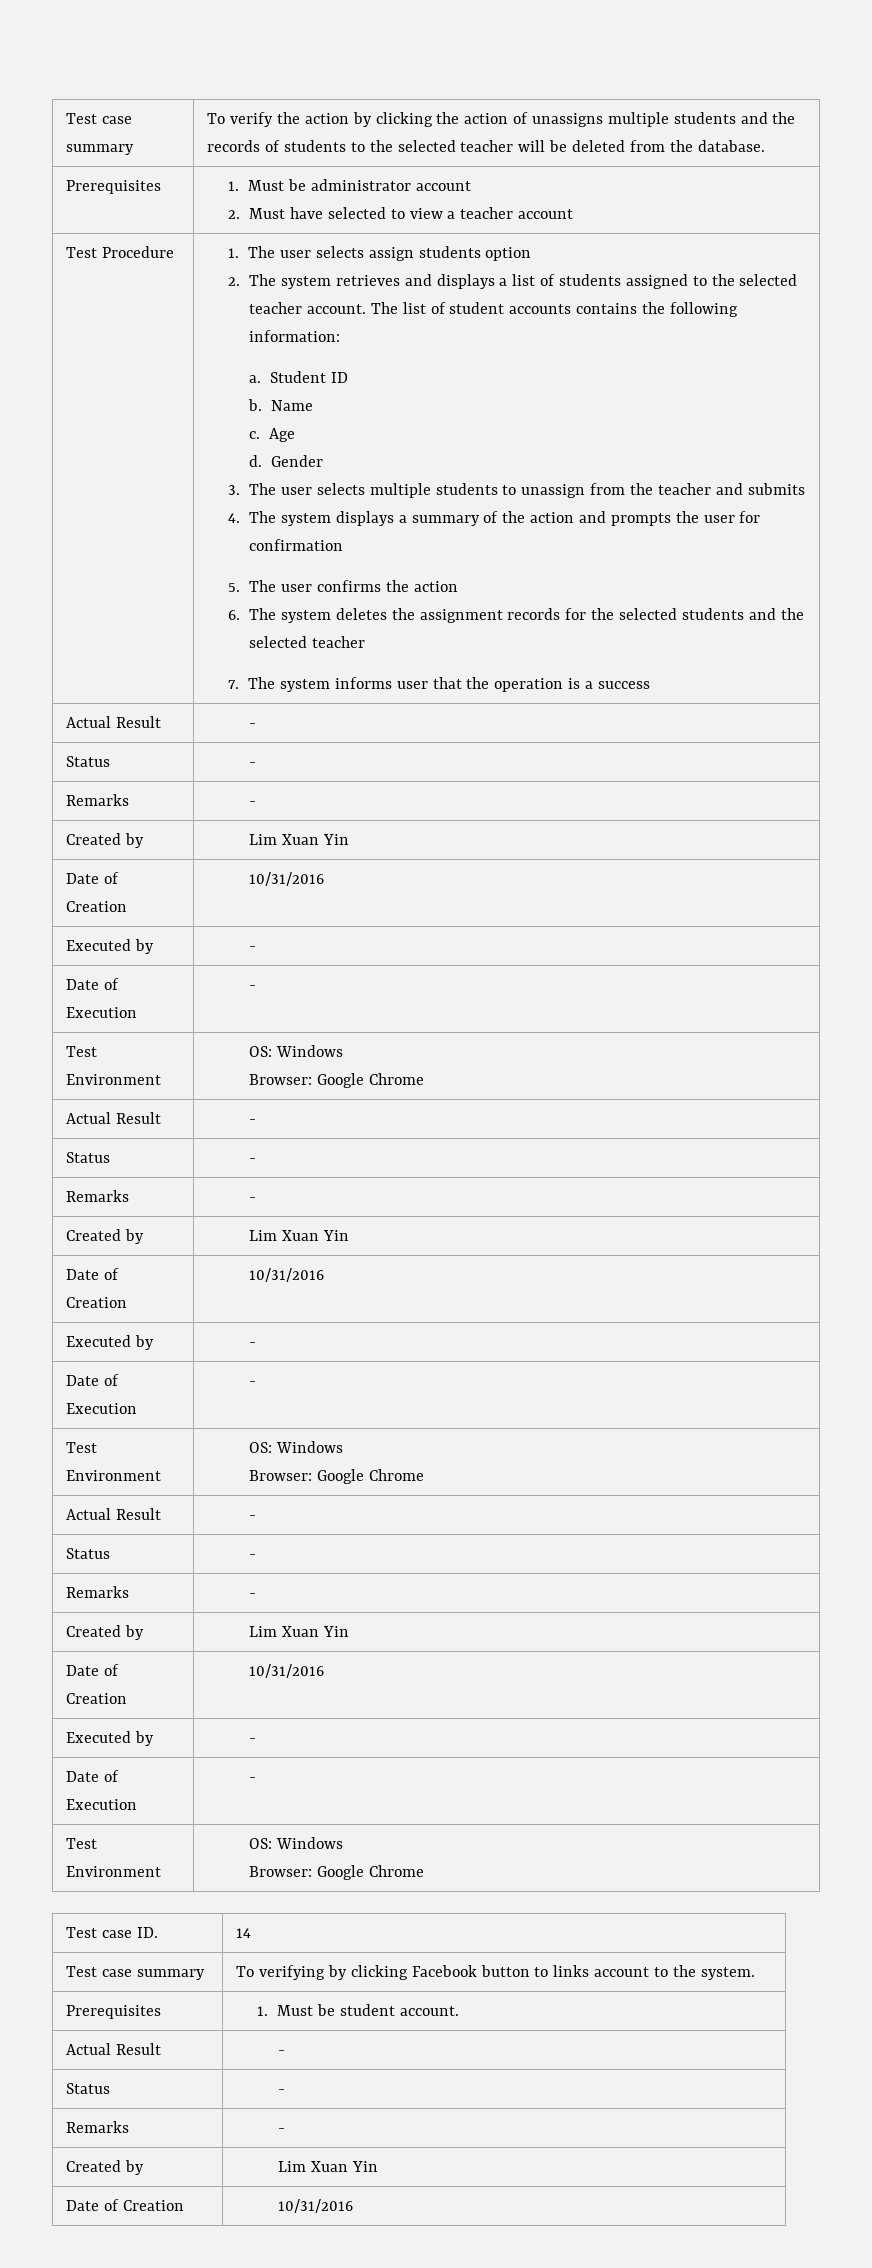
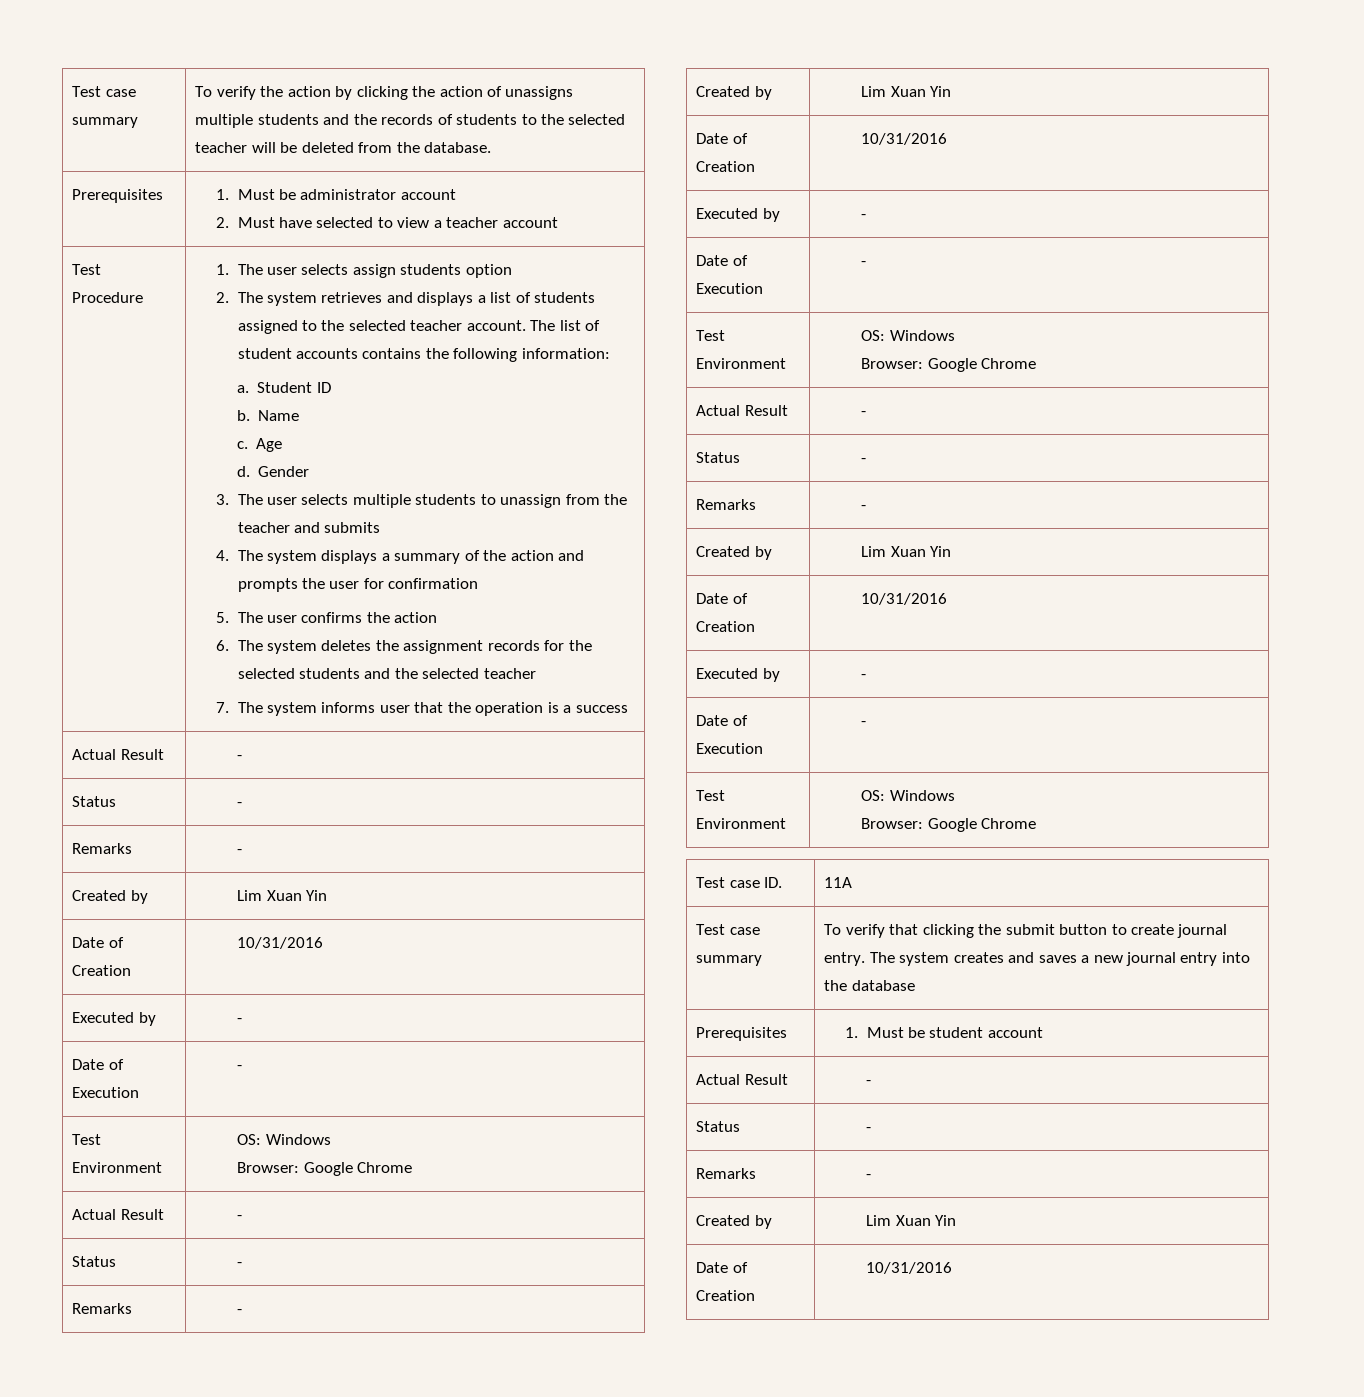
[236,1928,252,1938] [66,1966,205,1980] [236,1965,755,1980] 14 // Test case summary | To verifying by clicking Facebook button to links account to the system. -> [824,877,853,888] [696,924,760,935] [696,955,763,966] [824,924,1228,938] [824,952,1250,966] [824,980,915,991] 11A // Test case summary | To verify that clicking the submit button to create journal entry. The system creates and saves a new journal entry into the database
[399,2006,459,2016] account. -> [987,1027,1043,1038] account

